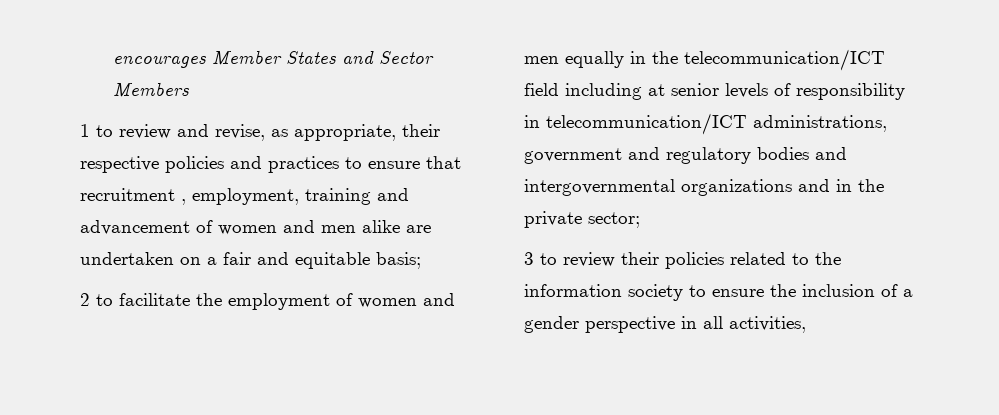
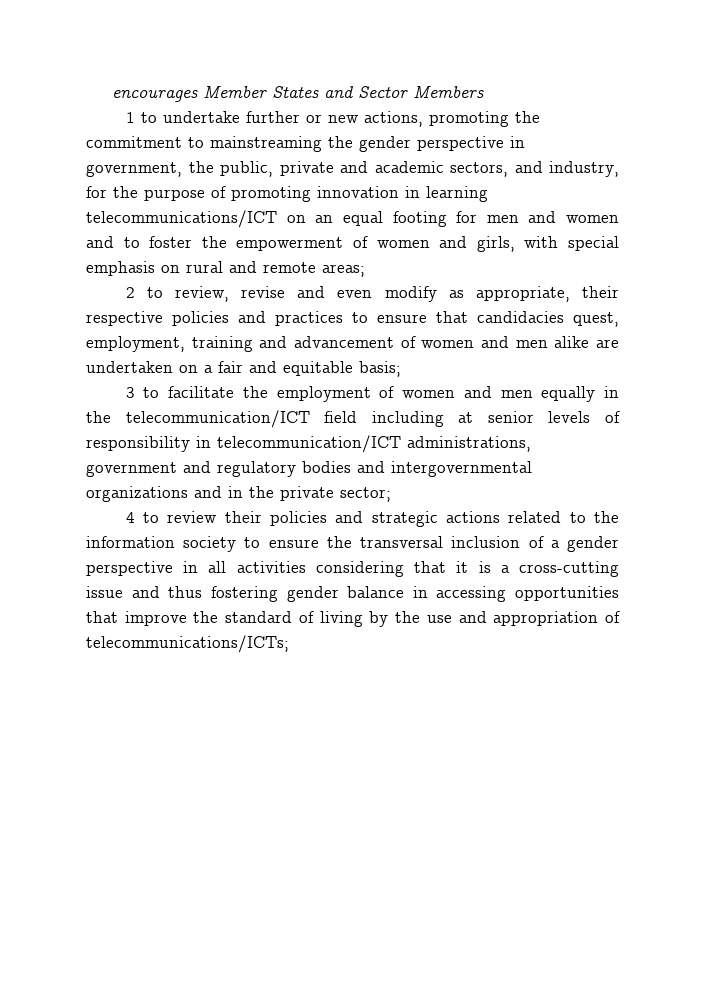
[119,124,265,141] review and revise, -> [162,111,540,127] [86,136,525,152] [86,161,619,177] [86,186,488,202] [86,210,619,228] [86,236,620,252] [86,261,365,277] [125,286,437,302] undertake further or new actions, promoting the commitment to mainstreaming the gender perspective in government, the public, private and academic sectors, and industry, for the purpose of promoting innovation in learning telecommunications/ICT on an equal footing for men and women and to foster the empowerment of women and girls, with special emphasis on rural and remote areas; // 2 to review, revise and even modify
[80,188,186,205] recruitment , -> [477,311,619,327] candidacies quest,
[80,293,90,306] 2 -> [125,387,135,398] 3
[524,252,534,265] 3 -> [125,512,135,523] 4
(724, 260) none -> [335,511,500,527] and strategic actions
(796, 290) none -> [360,536,444,548] transversal
[729,316,806,333] activities, -> [236,561,619,577] [86,586,619,602] [86,611,621,627] [86,635,289,653] activities considering that it is a cross-cutting issue and thus fostering gender balance in accessing opportunities that improve the standard of living by the use and appropriation of telecommunications/ICTs;

